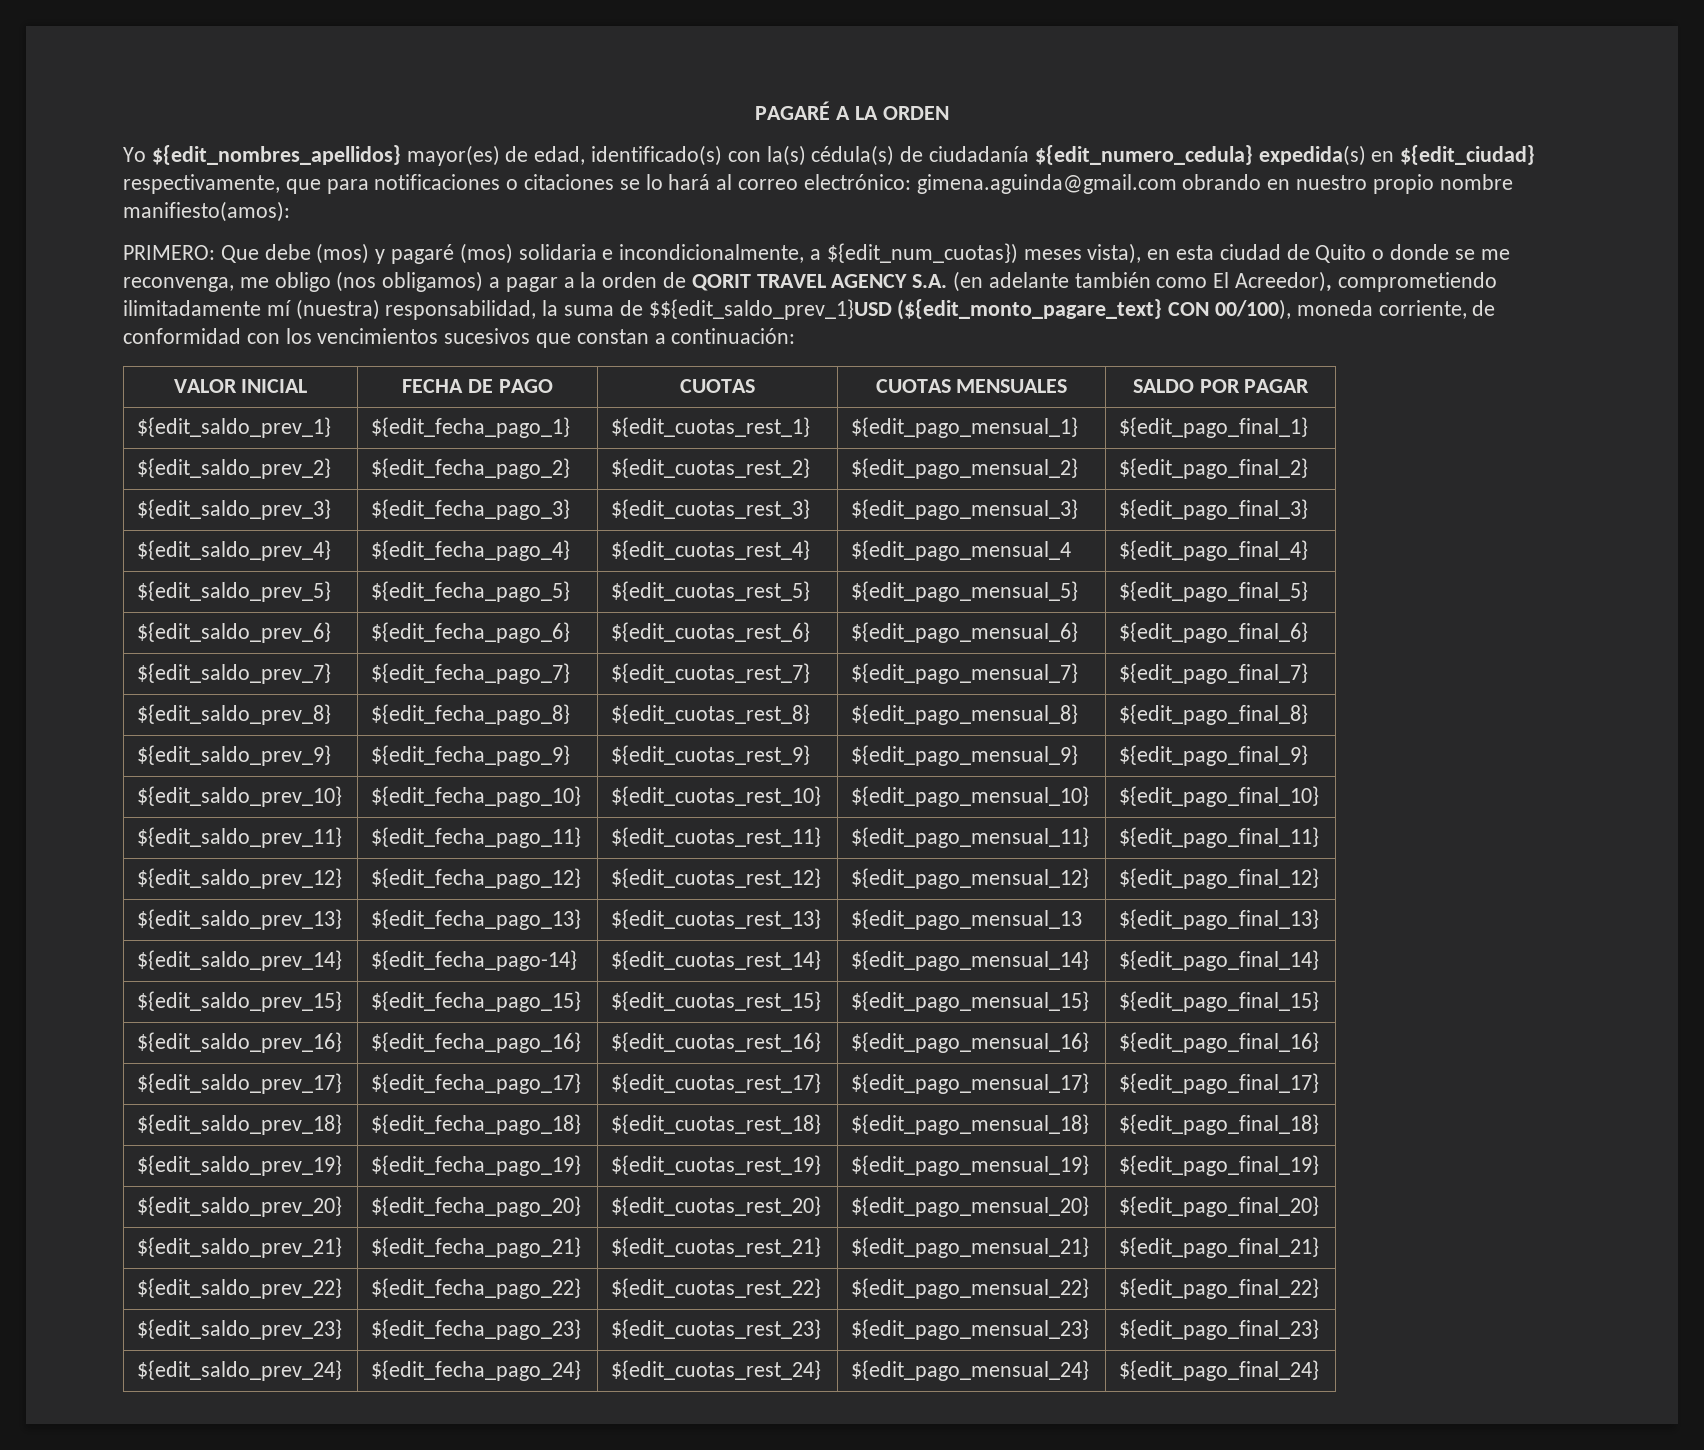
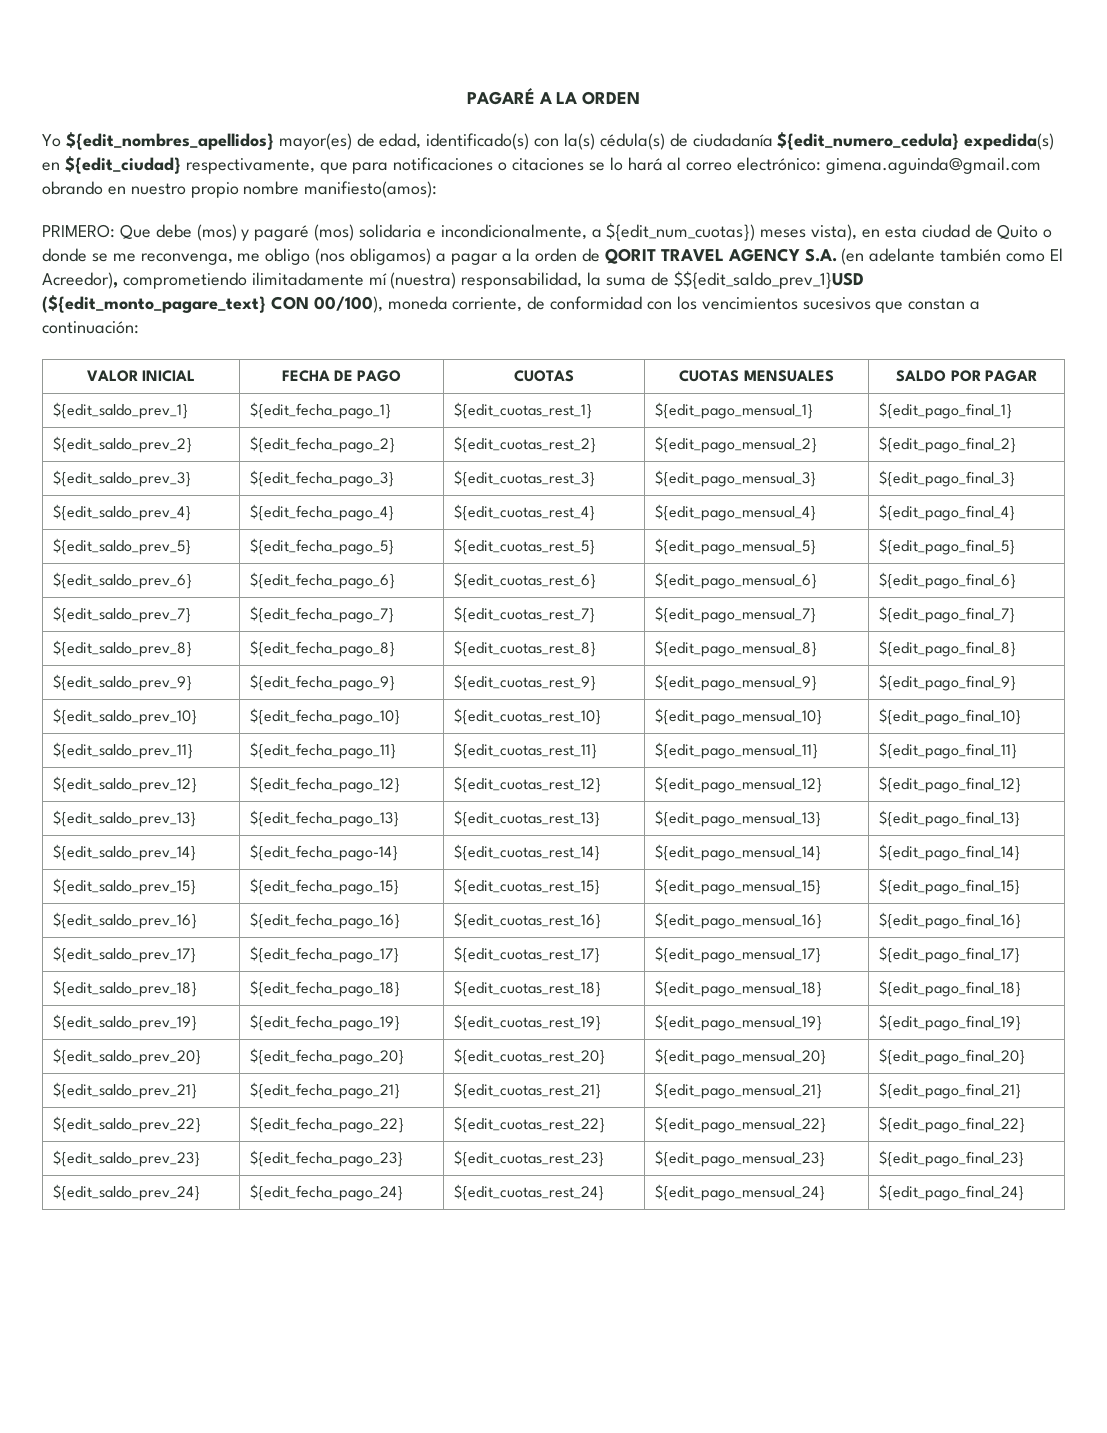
[851,540,1072,561] ${edit_pago_mensual_4 -> [655,504,817,521] ${edit_pago_mensual_4}
[851,909,1083,930] ${edit_pago_mensual_13 -> [655,810,822,827] ${edit_pago_mensual_13}

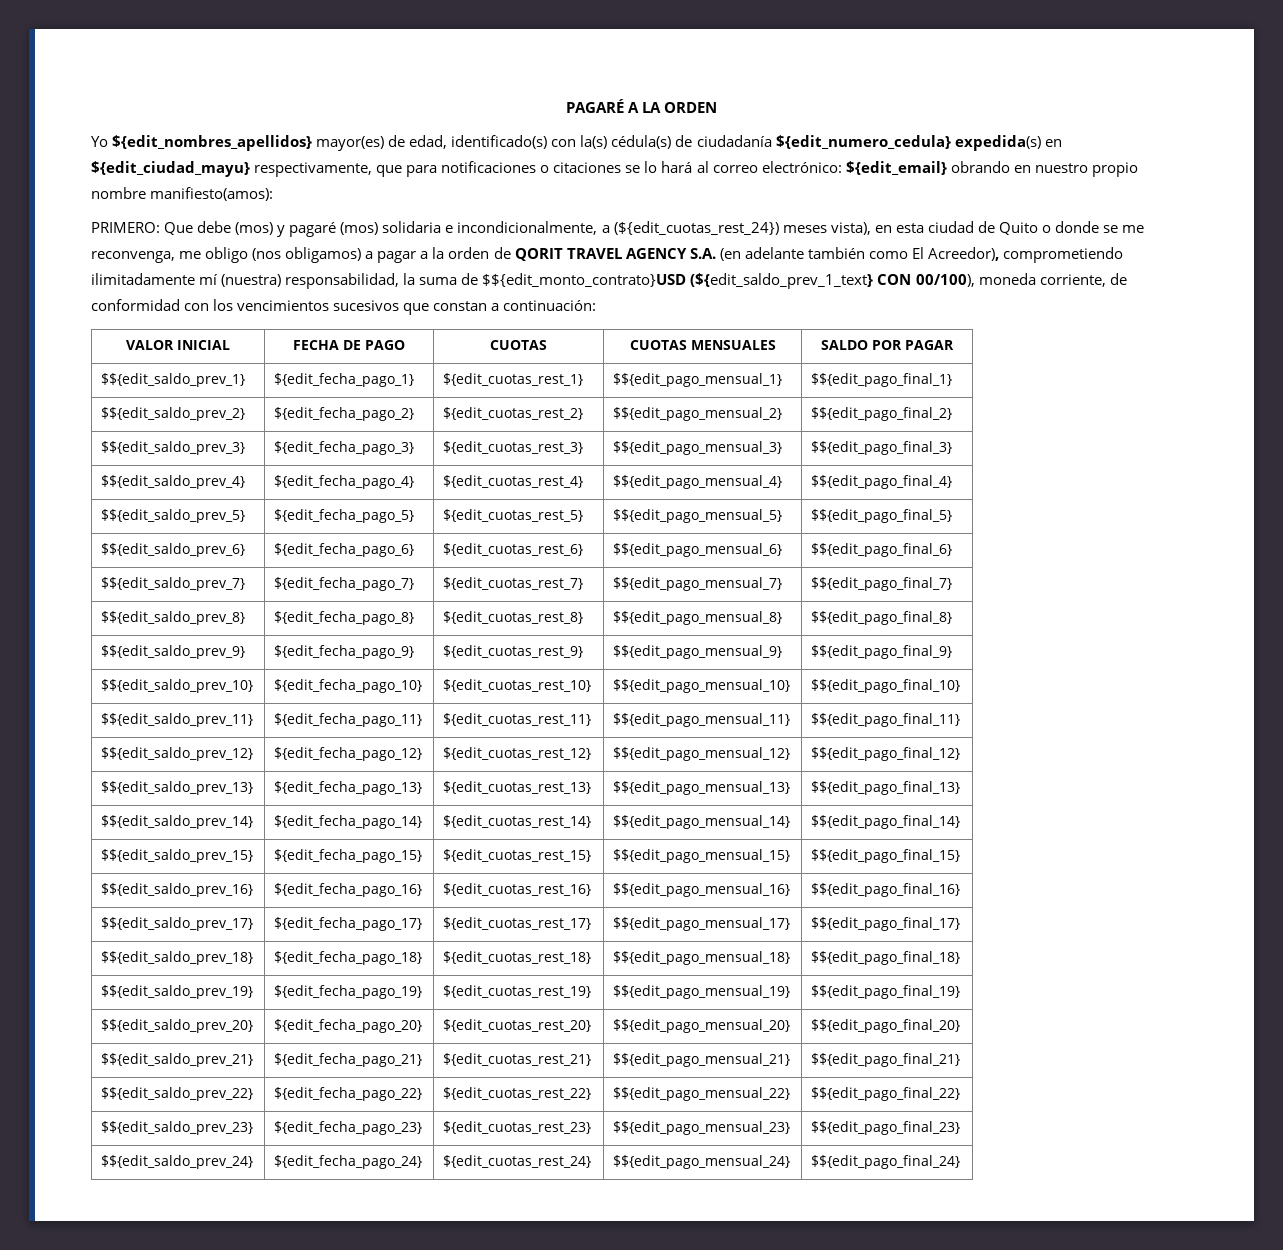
[64,156,181,174] ${edit_ciudad} -> [91,161,250,177] ${edit_ciudad_mayu}
[826,157,1042,174] gimena.aguinda@gmail.com -> [845,161,947,175] ${edit_email}
[606,223,756,241] ${edit_num_cuotas}) -> [613,221,779,235] (${edit_cuotas_rest_24})
[673,271,864,289] [42,295,266,313] $${edit_saldo_prev_1}USD (${edit_monto_pagare_text} -> [482,273,874,289] $${edit_monto_contrato}USD (${edit_saldo_prev_1_text}
[53,402,189,419] ${edit_saldo_prev_1} -> [101,373,246,387] $${edit_saldo_prev_1}
[655,402,814,419] [879,402,1013,419] [53,436,193,453] ${edit_pago_mensual_1} | ${edit_pago_final_1} // ${edit_saldo_prev_2} -> [613,373,783,387] [811,373,953,387] [101,407,246,421] $${edit_pago_mensual_1} | $${edit_pago_final_1} // $${edit_saldo_prev_2}
[655,436,818,453] [879,436,1017,453] [53,470,192,487] ${edit_pago_mensual_2} | ${edit_pago_final_2} // ${edit_saldo_prev_3} -> [613,407,783,421] [811,407,953,421] [101,441,246,455] $${edit_pago_mensual_2} | $${edit_pago_final_2} // $${edit_saldo_prev_3}
[655,470,817,487] [879,470,1016,487] [53,504,192,521] ${edit_pago_mensual_3} | ${edit_pago_final_3} // ${edit_saldo_prev_4} -> [613,441,783,455] [811,441,953,455] [101,475,246,489] $${edit_pago_mensual_3} | $${edit_pago_final_3} // $${edit_saldo_prev_4}
[655,504,817,521] [879,504,1016,521] [53,538,192,555] ${edit_pago_mensual_4} | ${edit_pago_final_4} // ${edit_saldo_prev_5} -> [613,475,783,489] [811,475,953,489] [101,509,246,523] $${edit_pago_mensual_4} | $${edit_pago_final_4} // $${edit_saldo_prev_5}
[655,538,817,555] [879,538,1016,555] [53,572,193,589] ${edit_pago_mensual_5} | ${edit_pago_final_5} // ${edit_saldo_prev_6} -> [613,509,783,523] [811,509,953,523] [101,543,246,557] $${edit_pago_mensual_5} | $${edit_pago_final_5} // $${edit_saldo_prev_6}
[655,572,818,589] [879,572,1017,589] [53,606,192,623] ${edit_pago_mensual_6} | ${edit_pago_final_6} // ${edit_saldo_prev_7} -> [613,543,783,557] [811,543,953,557] [101,577,246,591] $${edit_pago_mensual_6} | $${edit_pago_final_6} // $${edit_saldo_prev_7}
[655,606,817,623] [879,606,1016,623] [53,640,193,657] ${edit_pago_mensual_7} | ${edit_pago_final_7} // ${edit_saldo_prev_8} -> [613,577,783,591] [811,577,953,591] [101,611,246,625] $${edit_pago_mensual_7} | $${edit_pago_final_7} // $${edit_saldo_prev_8}
[655,640,818,657] [879,640,1017,657] [53,674,193,691] ${edit_pago_mensual_8} | ${edit_pago_final_8} // ${edit_saldo_prev_9} -> [613,611,783,625] [811,611,953,625] [101,645,246,659] $${edit_pago_mensual_8} | $${edit_pago_final_8} // $${edit_saldo_prev_9}
[655,674,818,691] [879,674,1017,691] [53,708,198,725] ${edit_pago_mensual_9} | ${edit_pago_final_9} // ${edit_saldo_prev_10} -> [613,645,783,659] [811,645,953,659] [101,679,254,693] $${edit_pago_mensual_9} | $${edit_pago_final_9} // $${edit_saldo_prev_10}
[655,708,823,725] [879,708,1022,725] [53,742,194,759] ${edit_pago_mensual_10} | ${edit_pago_final_10} // ${edit_saldo_prev_11} -> [613,679,791,693] [811,679,961,693] [101,713,254,727] $${edit_pago_mensual_10} | $${edit_pago_final_10} // $${edit_saldo_prev_11}
[655,742,819,759] [879,742,1018,759] [53,776,198,793] ${edit_pago_mensual_11} | ${edit_pago_final_11} // ${edit_saldo_prev_12} -> [613,713,791,727] [811,713,961,727] [101,747,254,761] $${edit_pago_mensual_11} | $${edit_pago_final_11} // $${edit_saldo_prev_12}
[655,776,823,793] [879,776,1022,793] [53,810,197,827] ${edit_pago_mensual_12} | ${edit_pago_final_12} // ${edit_saldo_prev_13} -> [613,747,791,761] [811,747,961,761] [101,781,254,795] $${edit_pago_mensual_12} | $${edit_pago_final_12} // $${edit_saldo_prev_13}
[655,810,822,827] [879,810,1021,827] [53,844,197,861] [250,844,399,861] [454,844,601,861] [655,844,822,861] [879,844,1021,861] [53,878,197,895] ${edit_pago_mensual_13} | ${edit_pago_final_13} // ${edit_saldo_prev_14} | ${edit_fecha_pago-14} | ${edit_cuotas_rest_14} | ${edit_pago_mensual_14} | ${edit_pago_final_14} // ${edit_saldo_prev_15} -> [613,781,791,795] [811,781,961,795] [101,815,254,829] [274,815,423,829] [443,815,592,828] [613,815,791,829] [811,815,961,829] [101,849,254,863] $${edit_pago_mensual_13} | $${edit_pago_final_13} // $${edit_saldo_prev_14} | ${edit_fecha_pago_14} | ${edit_cuotas_rest_14} | $${edit_pago_mensual_14} | $${edit_pago_final_14} // $${edit_saldo_prev_15}
[655,878,822,895] [879,878,1021,895] [53,912,198,929] ${edit_pago_mensual_15} | ${edit_pago_final_15} // ${edit_saldo_prev_16} -> [613,849,791,863] [811,849,961,863] [101,883,254,897] $${edit_pago_mensual_15} | $${edit_pago_final_15} // $${edit_saldo_prev_16}
[655,912,823,929] [879,912,1022,929] [53,946,197,963] ${edit_pago_mensual_16} | ${edit_pago_final_16} // ${edit_saldo_prev_17} -> [613,883,791,897] [811,883,961,897] [101,917,254,931] $${edit_pago_mensual_16} | $${edit_pago_final_16} // $${edit_saldo_prev_17}
[655,946,822,963] [879,946,1021,963] [53,980,198,997] ${edit_pago_mensual_17} | ${edit_pago_final_17} // ${edit_saldo_prev_18} -> [613,917,791,931] [811,917,961,931] [101,951,254,965] $${edit_pago_mensual_17} | $${edit_pago_final_17} // $${edit_saldo_prev_18}
[655,980,823,997] [879,980,1022,997] [53,1014,198,1031] ${edit_pago_mensual_18} | ${edit_pago_final_18} // ${edit_saldo_prev_19} -> [613,951,791,965] [811,951,961,965] [101,985,254,999] $${edit_pago_mensual_18} | $${edit_pago_final_18} // $${edit_saldo_prev_19}
[655,1014,823,1031] [879,1014,1022,1031] [53,1048,202,1065] ${edit_pago_mensual_19} | ${edit_pago_final_19} // ${edit_saldo_prev_20} -> [613,985,791,999] [811,985,961,999] [101,1019,254,1033] $${edit_pago_mensual_19} | $${edit_pago_final_19} // $${edit_saldo_prev_20}
[655,1048,827,1065] [879,1048,1026,1065] [53,1082,198,1099] ${edit_pago_mensual_20} | ${edit_pago_final_20} // ${edit_saldo_prev_21} -> [613,1019,791,1033] [811,1019,961,1033] [101,1053,254,1067] $${edit_pago_mensual_20} | $${edit_pago_final_20} // $${edit_saldo_prev_21}
[655,1082,823,1099] [879,1082,1022,1099] [53,1116,202,1133] ${edit_pago_mensual_21} | ${edit_pago_final_21} // ${edit_saldo_prev_22} -> [613,1053,791,1067] [811,1053,961,1067] [101,1087,254,1101] $${edit_pago_mensual_21} | $${edit_pago_final_21} // $${edit_saldo_prev_22}
[655,1116,827,1133] [879,1116,1026,1133] [53,1150,201,1167] ${edit_pago_mensual_22} | ${edit_pago_final_22} // ${edit_saldo_prev_23} -> [613,1087,791,1101] [811,1087,961,1101] [101,1121,254,1135] $${edit_pago_mensual_22} | $${edit_pago_final_22} // $${edit_saldo_prev_23}
[655,1150,826,1167] [879,1150,1025,1167] [53,1184,201,1201] ${edit_pago_mensual_23} | ${edit_pago_final_23} // ${edit_saldo_prev_24} -> [613,1121,791,1135] [811,1121,961,1135] [101,1155,254,1169] $${edit_pago_mensual_23} | $${edit_pago_final_23} // $${edit_saldo_prev_24}
[655,1184,826,1201] [879,1184,1025,1201] ${edit_pago_mensual_24} | ${edit_pago_final_24} -> [613,1155,791,1169] [811,1155,961,1169] $${edit_pago_mensual_24} | $${edit_pago_final_24}

